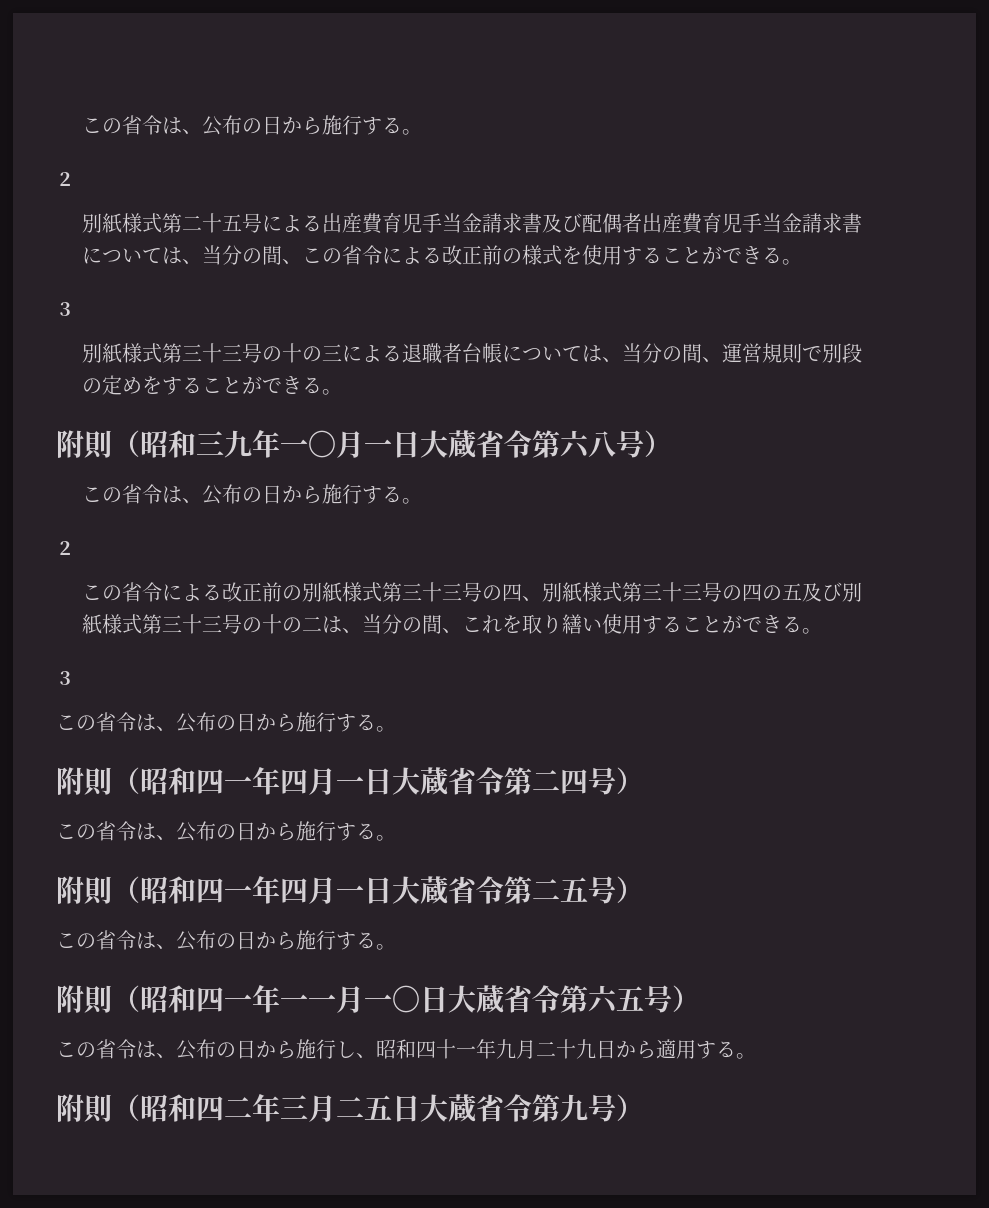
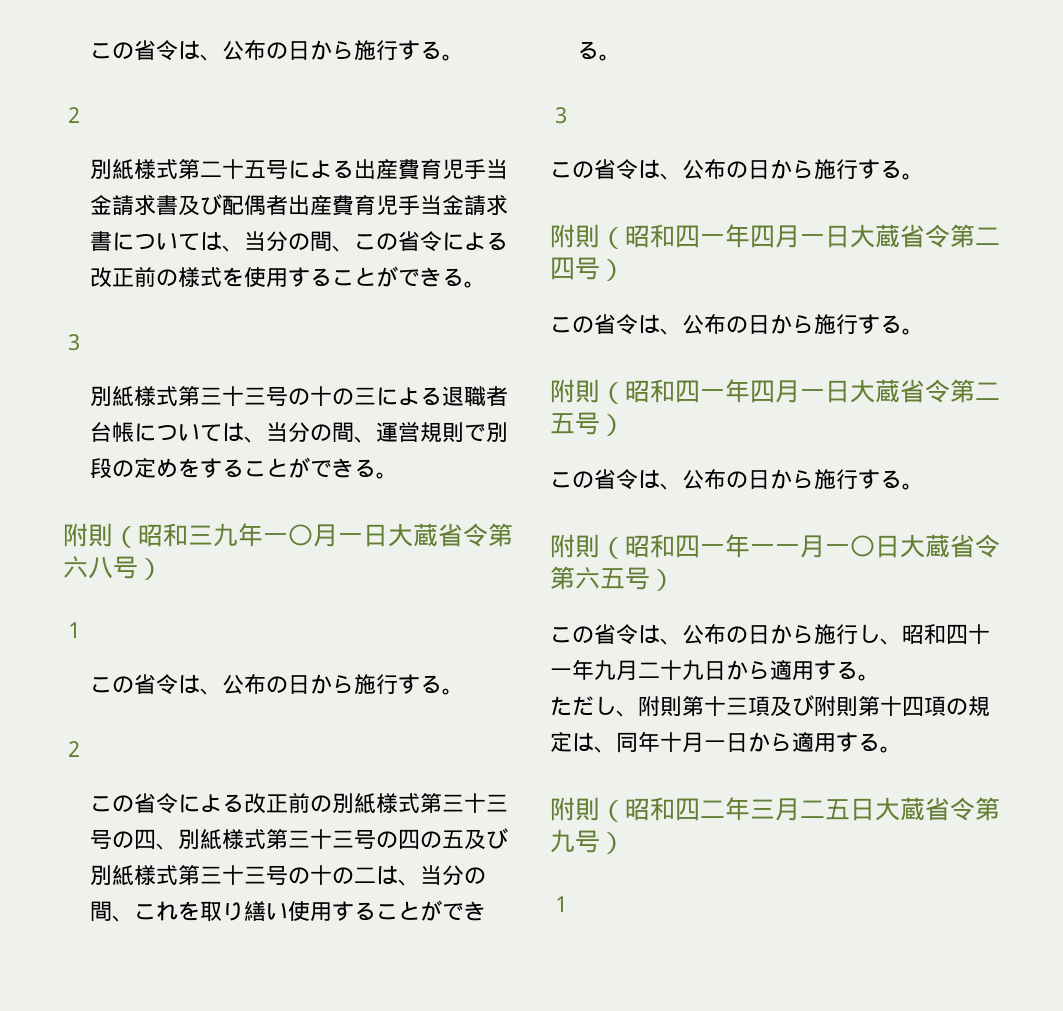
(672, 443) none -> [63,622,85,638] // １
(756, 1056) none -> [550,695,990,717] [550,731,902,753] // ただし、附則第十三項及び附則第十四項の規定は、同年十月一日から適用する。
(644, 1107) none -> [550,896,572,912] // １

